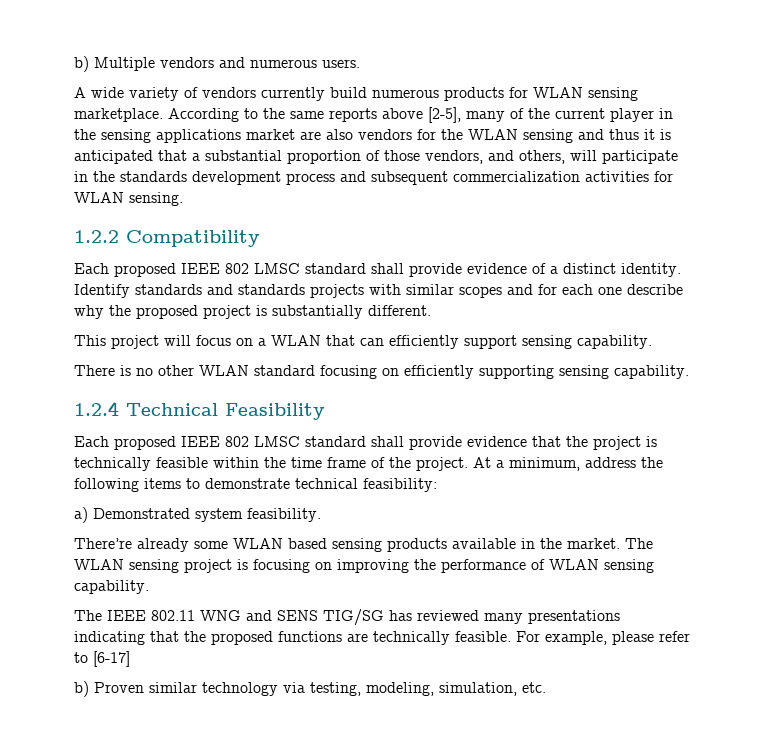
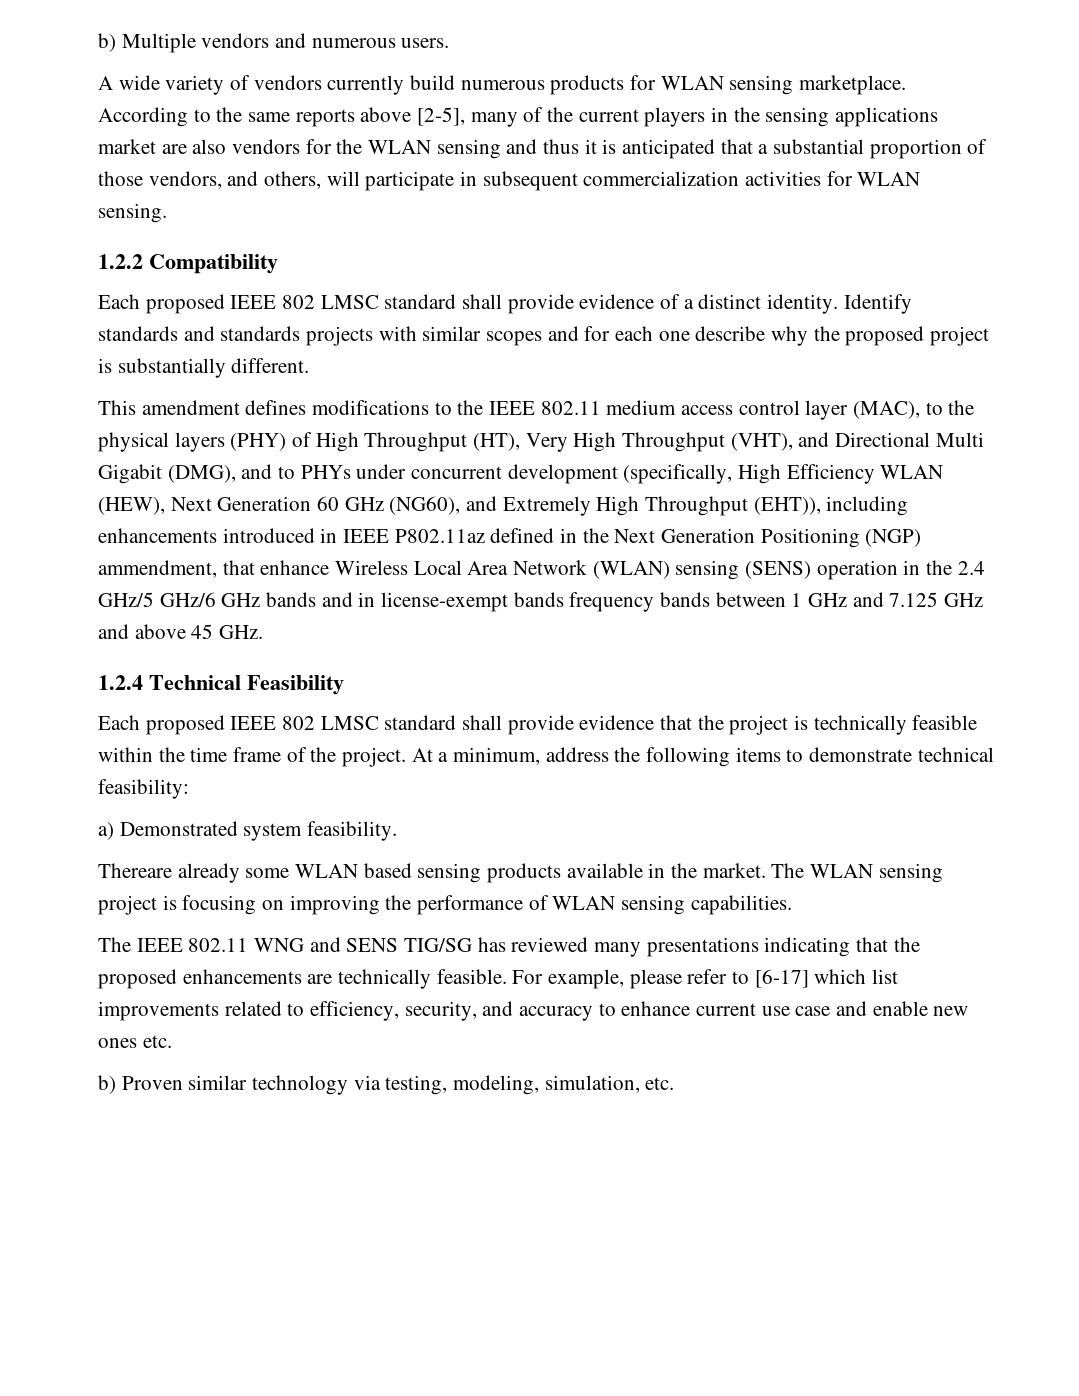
[610,108,654,122] player -> [644,107,706,127] players
[93,171,366,185] the standards development process and -> (478, 178) none
[111,335,652,349] [74,365,689,379] project will focus on a WLAN that can efficiently support sensing capability. // There is no other WLAN standard focusing on efficiently supporting sensing capability. -> [141,400,975,420] [98,432,984,452] [98,464,944,484] [98,496,909,516] [98,528,922,548] [98,560,985,580] [98,592,984,612] [98,624,264,639] amendment defines modifications to the IEEE 802.11 medium access control layer (MAC), to the physical layers (PHY) of High Throughput (HT), Very High Throughput (VHT), and Directional Multi Gigabit (DMG), and to PHYs under concurrent development (specifically, High Efficiency WLAN (HEW), Next Generation 60 GHz (NG60), and Extremely High Throughput (EHT)), including enhancements introduced in IEEE P802.11az defined in the Next Generation Positioning (NGP) ammendment, that enhance Wireless Local Area Network (WLAN) sensing (SENS) operation in the 2.4 GHz/5 GHz/6 GHz bands and in license-exempt bands frequency bands between 1 GHz and 7.125 GHz and above 45 GHz.
[74,538,132,549] There’re -> [98,863,172,878] Thereare
[74,580,149,594] capability. -> [690,895,792,915] capabilities.
[278,631,342,642] functions -> [182,969,302,984] enhancements
(130, 659) none -> [814,969,899,984] [98,1001,969,1021] [98,1035,172,1048] which list improvements related to efficiency, security, and accuracy to enhance current use case and enable new ones etc.

